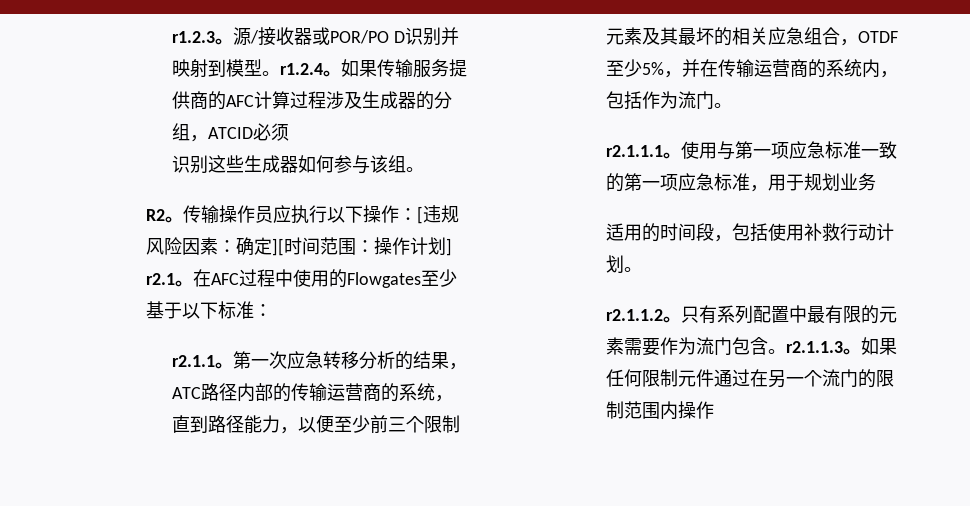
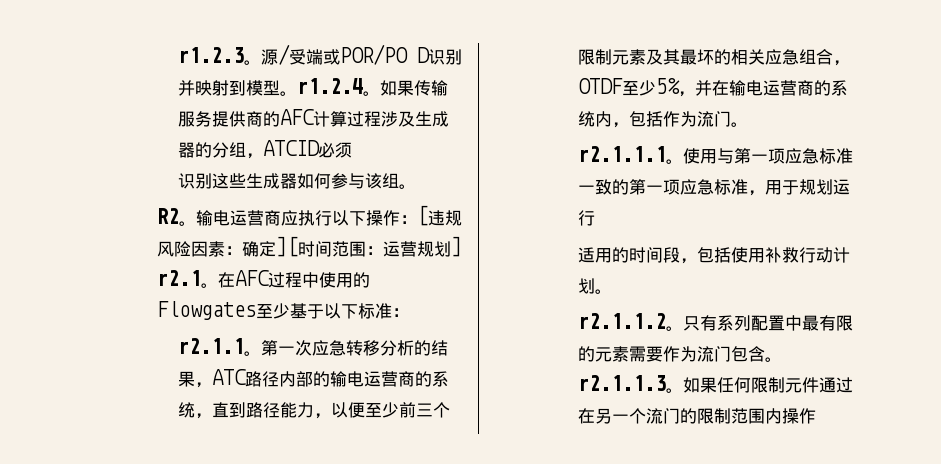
[258,27,313,46] 接收器 -> [289,49,324,65] 受端
[182,205,273,224] 传输操作员 -> [196,210,282,226] 输电运营商
[373,237,428,255] 操作计 -> [383,241,435,257] 运营规
[291,383,328,402] 传输 -> [330,371,365,387] 输电
[718,59,755,78] 传输 -> [729,80,764,96] 输电
[840,173,877,191] 业务 -> [833,179,851,195] [578,210,596,226] 运行

